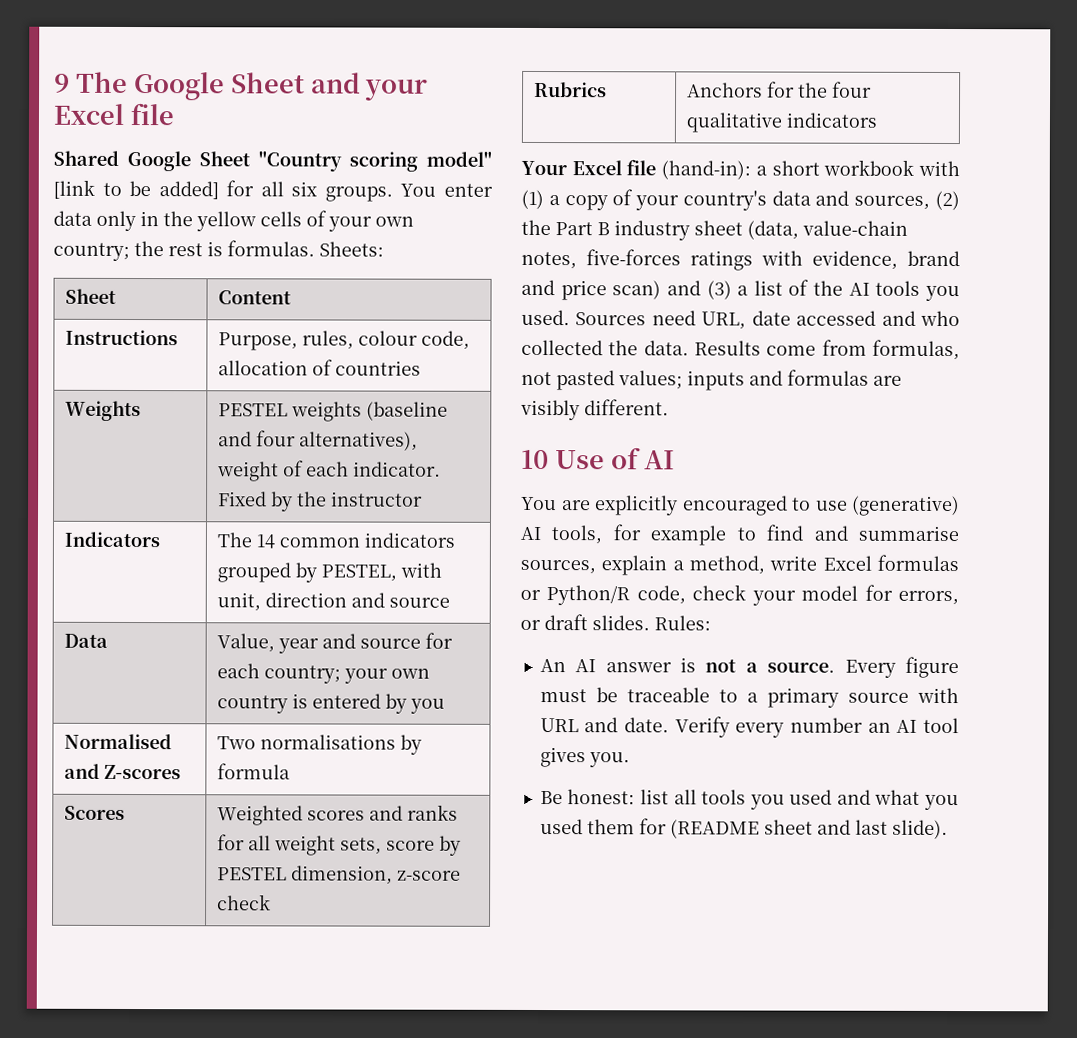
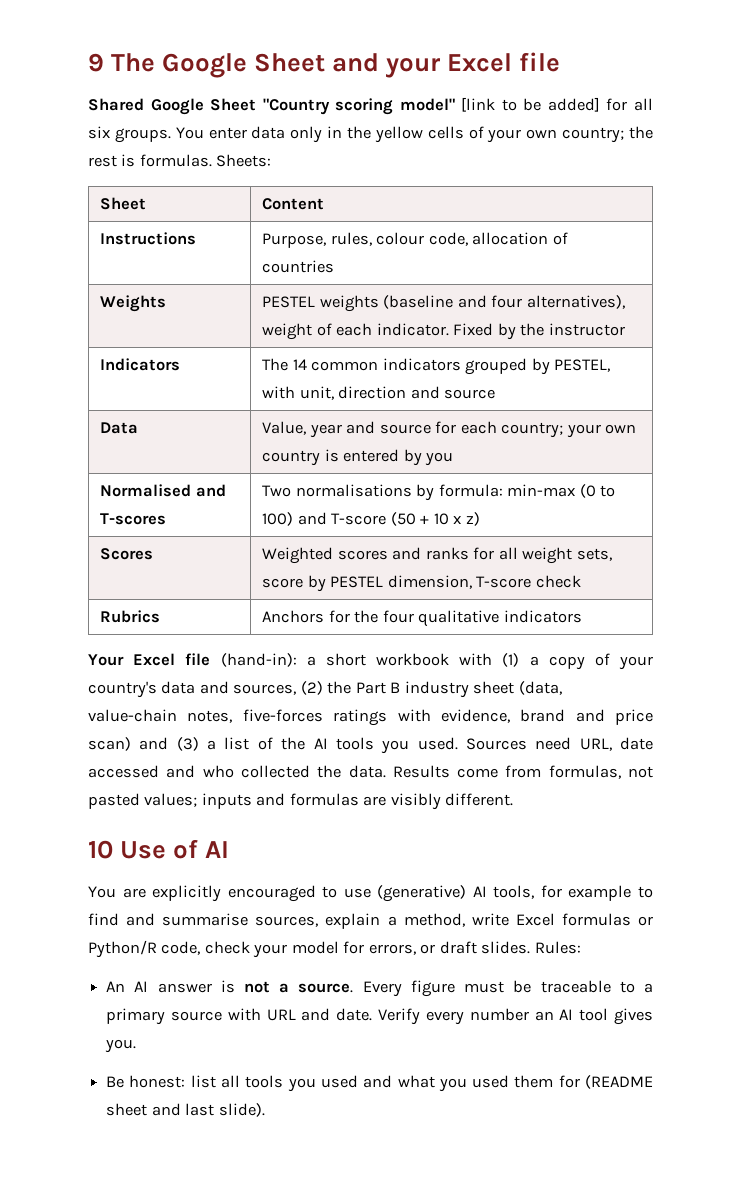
[103,764,181,780] Z-scores -> [100,513,167,525] T-scores
[216,763,290,780] formula -> [438,484,616,498] [262,512,480,526] formula: min-max (0 to 100) and T-score (50 + 10 x z)
[396,870,461,881] z-score -> [476,576,532,588] T-score

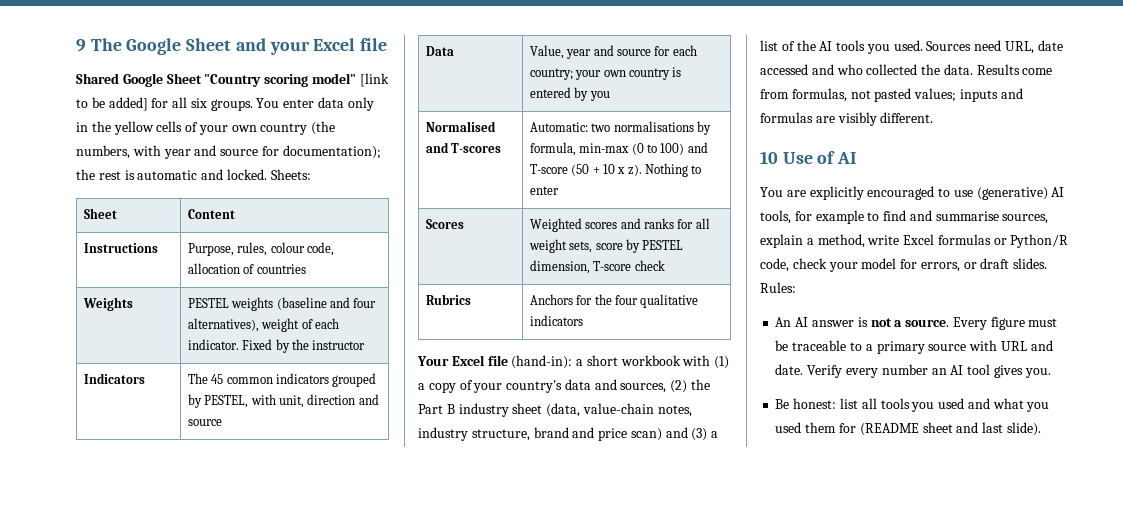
[562,126,653,143] [88,154,212,167] country; the rest is formulas. -> [260,121,336,135] [76,145,381,159] [76,169,267,180] country (the numbers, with year and source for documentation); the rest is automatic and locked.
[292,359,307,370] 14 -> [211,374,224,384] 45
[262,485,292,497] Two -> [529,122,611,132] Automatic: two
[438,484,503,497] formula: -> [529,142,576,156] formula,
[465,512,480,526] z) -> [627,163,702,177] [529,186,559,195] z). Nothing to enter
[242,709,510,726] five-forces ratings with evidence, -> [418,427,530,441] industry structure,

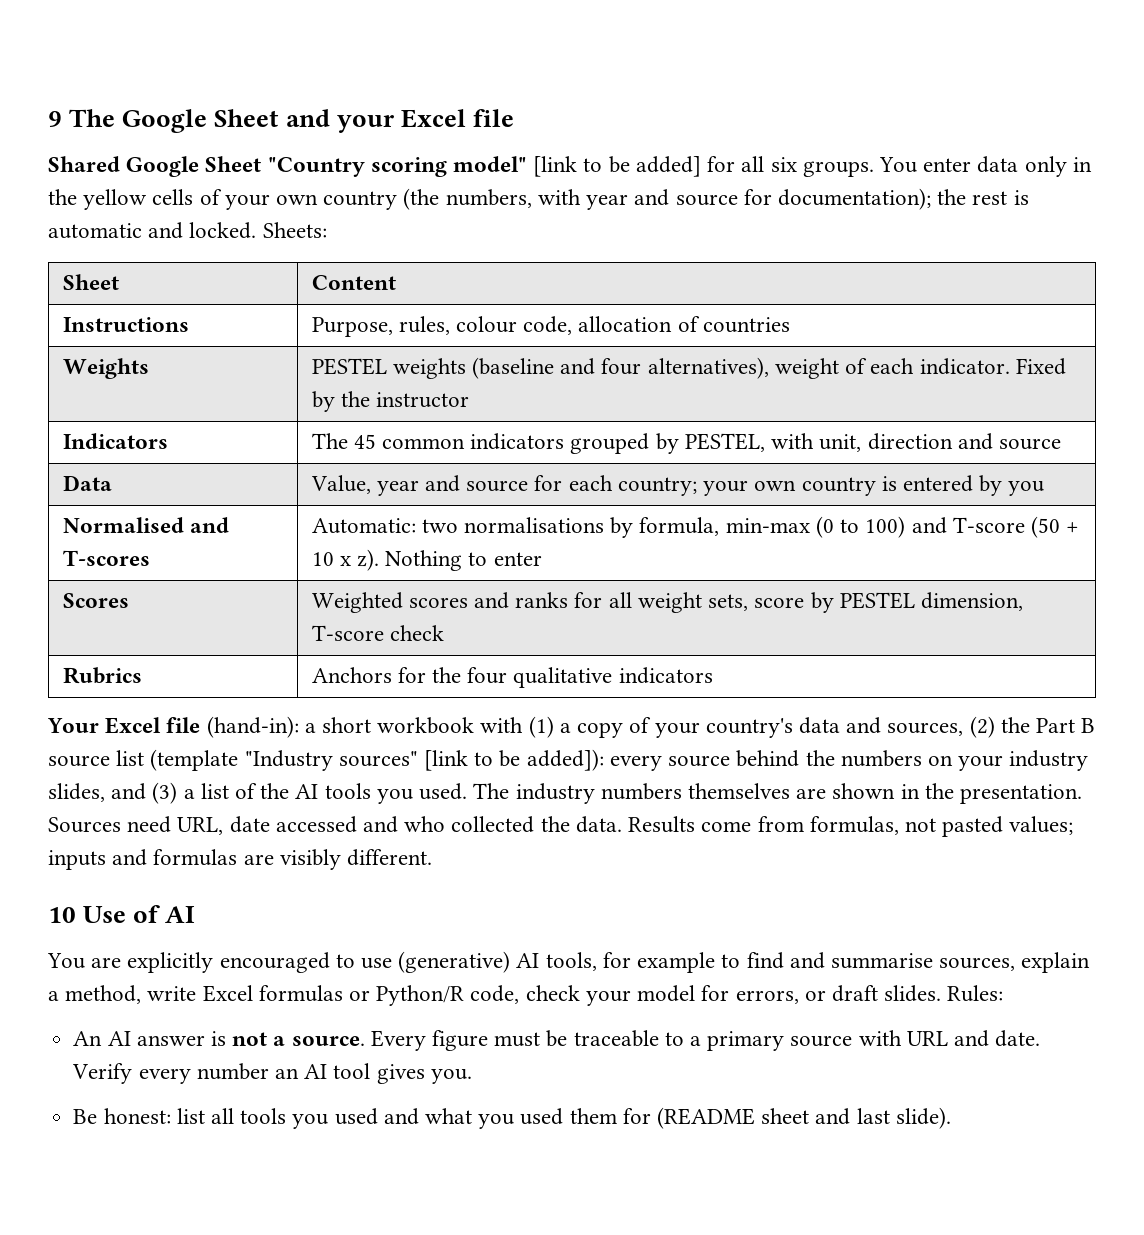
[458,403,692,417] [418,427,662,441] industry sheet (data, value-chain notes, industry structure, brand and price scan) -> [48,749,1089,771] [48,783,105,802] source list (template "Industry sources" [link to be added]): every source behind the numbers on your industry slides,
(923, 45) none -> [473,783,1082,804] The industry numbers themselves are shown in the presentation.

